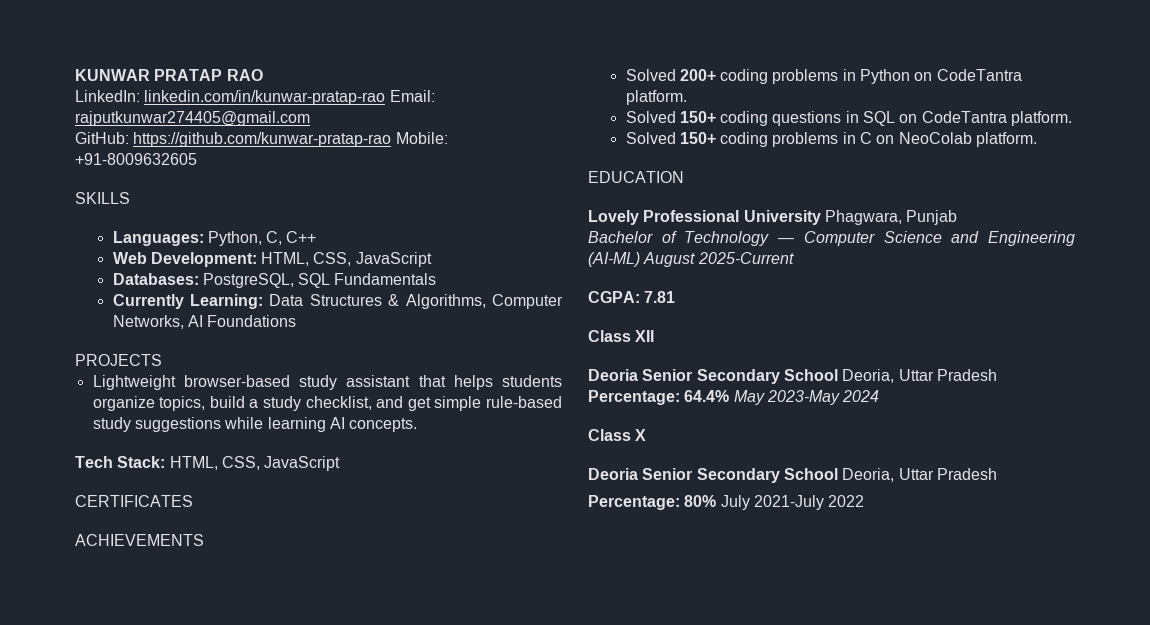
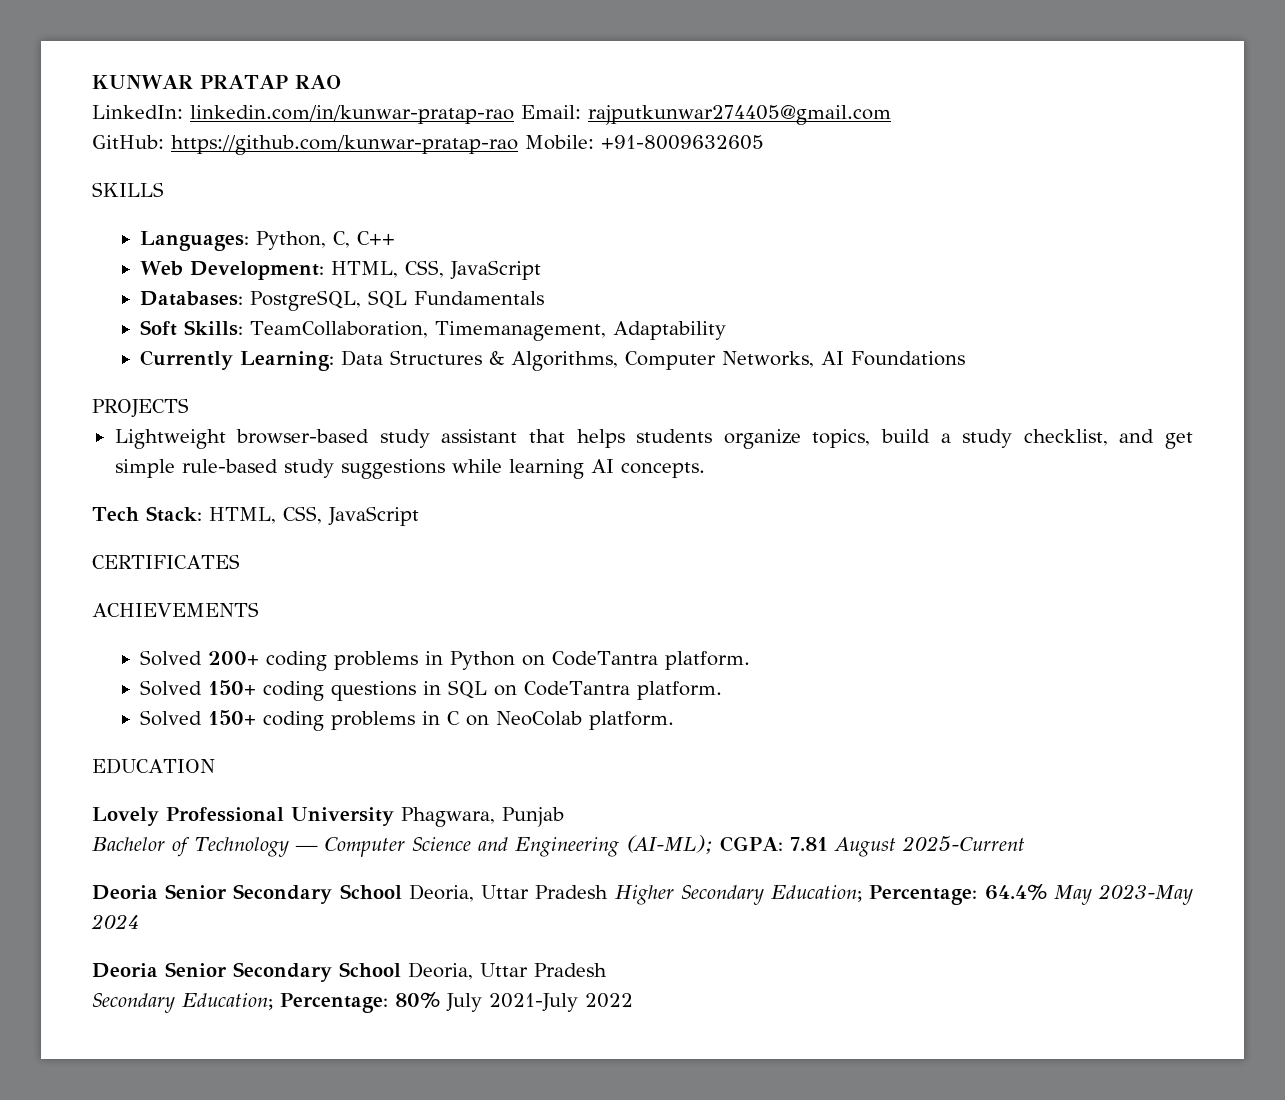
(437, 279) none -> [140,320,727,341] // Soft Skills: TeamCollaboration, Timemanagement, Adaptability
[588,252,640,267] (AI-ML) -> [625,835,828,854] (AI-ML); CGPA: 7.81
[588,291,676,303] [588,330,655,342] [588,369,997,384] // CGPA: 7.81 // Class XII // Deoria Senior Secondary School Deoria, Uttar Pradesh -> [92,884,863,905] // Deoria Senior Secondary School Deoria, Uttar Pradesh Higher Secondary Education;
[588,429,647,441] // Class X -> (140, 921) none
(997, 474) none -> [92,993,273,1013] Secondary Education;

